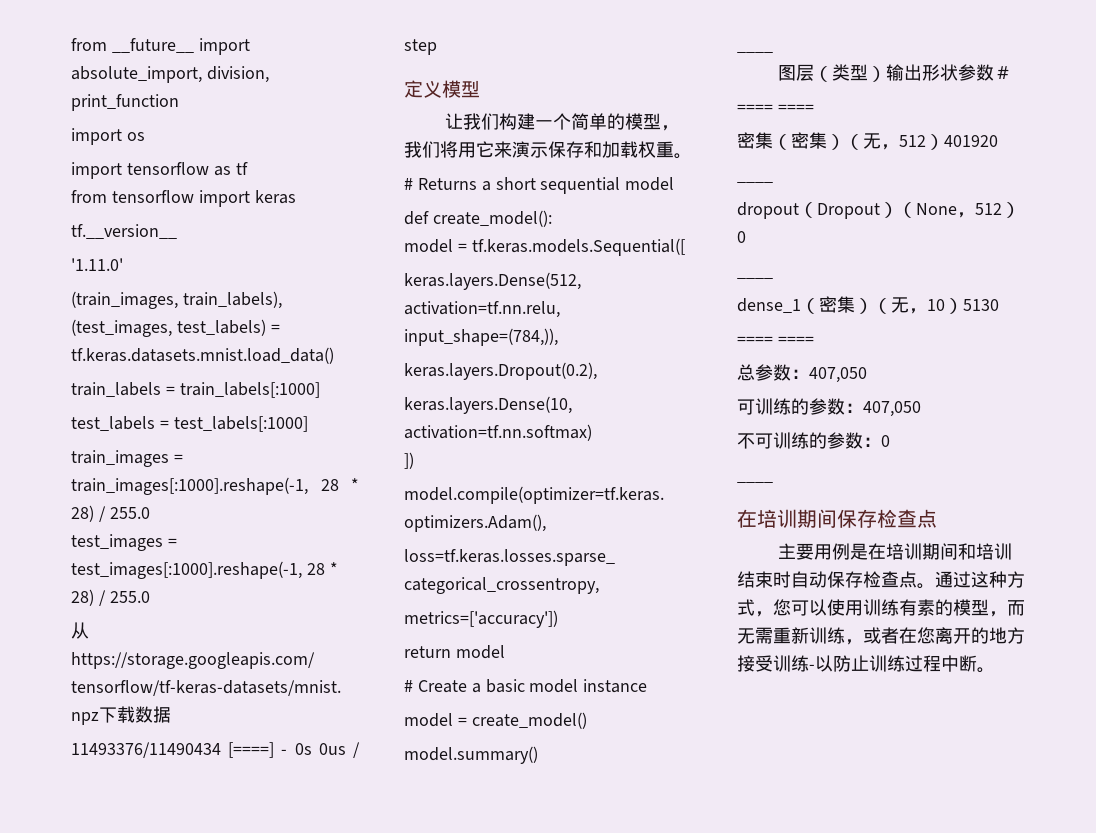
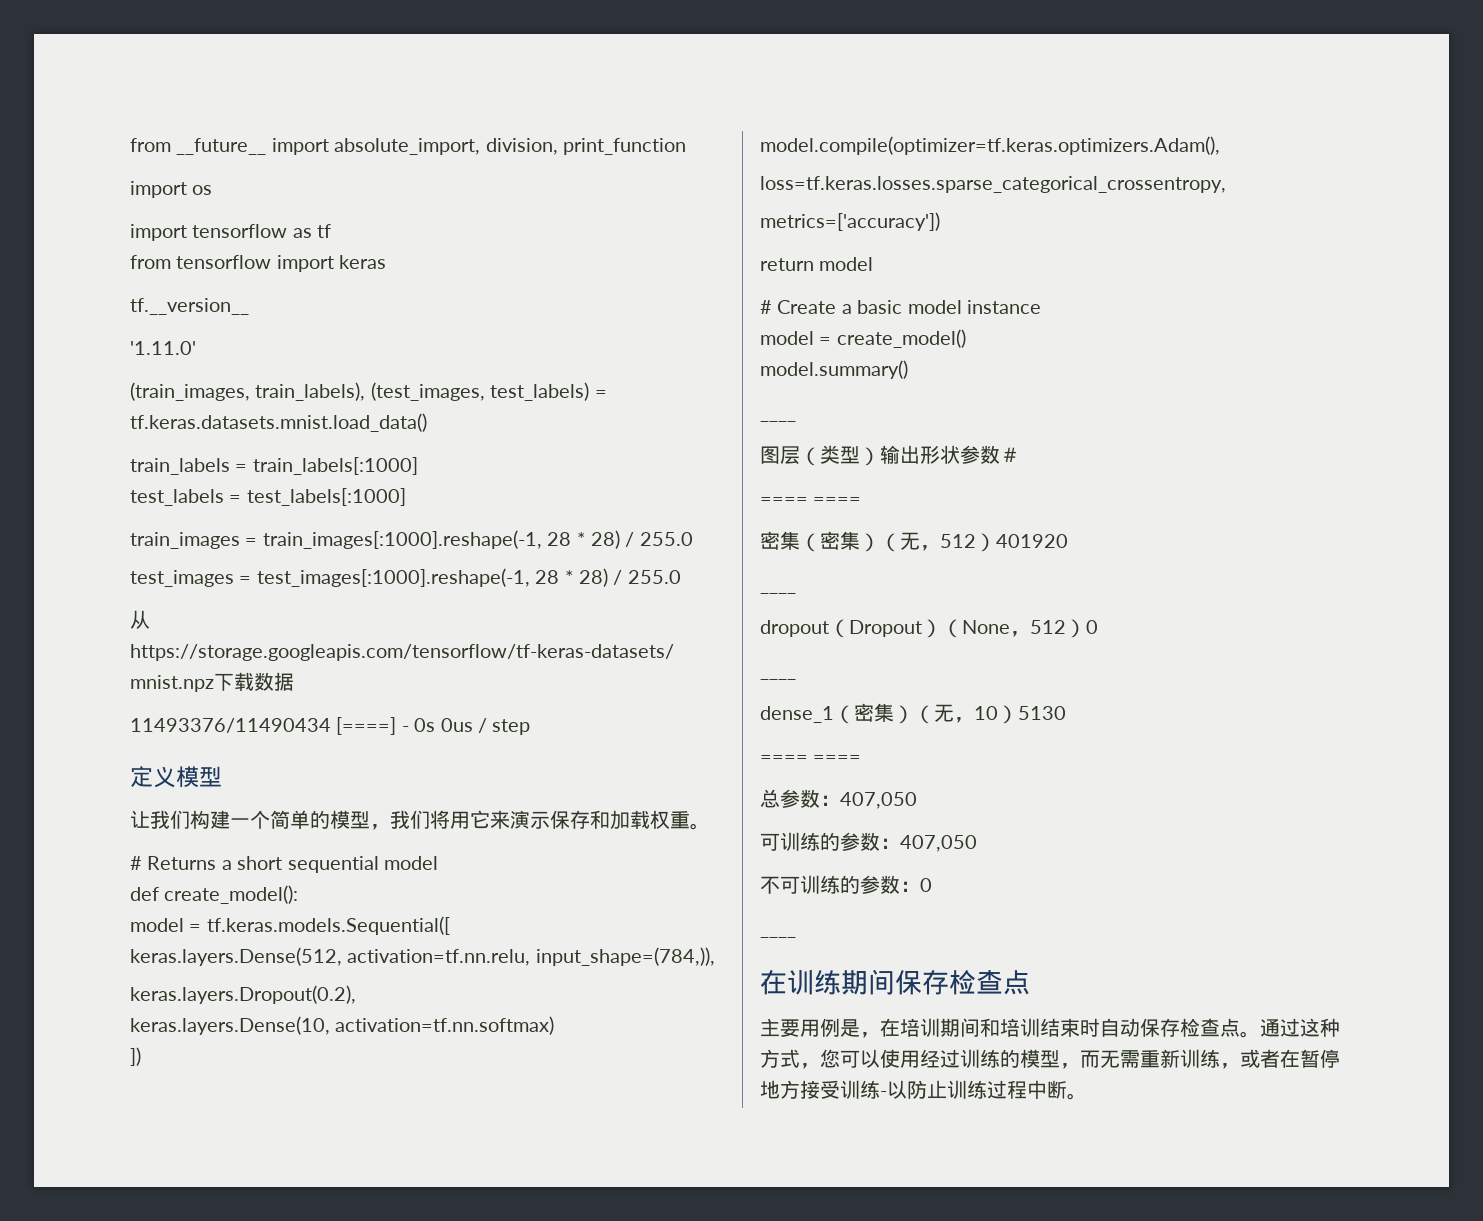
[757,509,797,528] 培训 -> [787,970,841,995] 训练
(869, 551) none -> [860,1032,880,1038] ，
[863,599,935,616] 训练有素 -> [920,1049,1000,1068] 经过训练
[917,627,989,644] 您离开的 -> [1300,1049,1340,1068] 暂停

